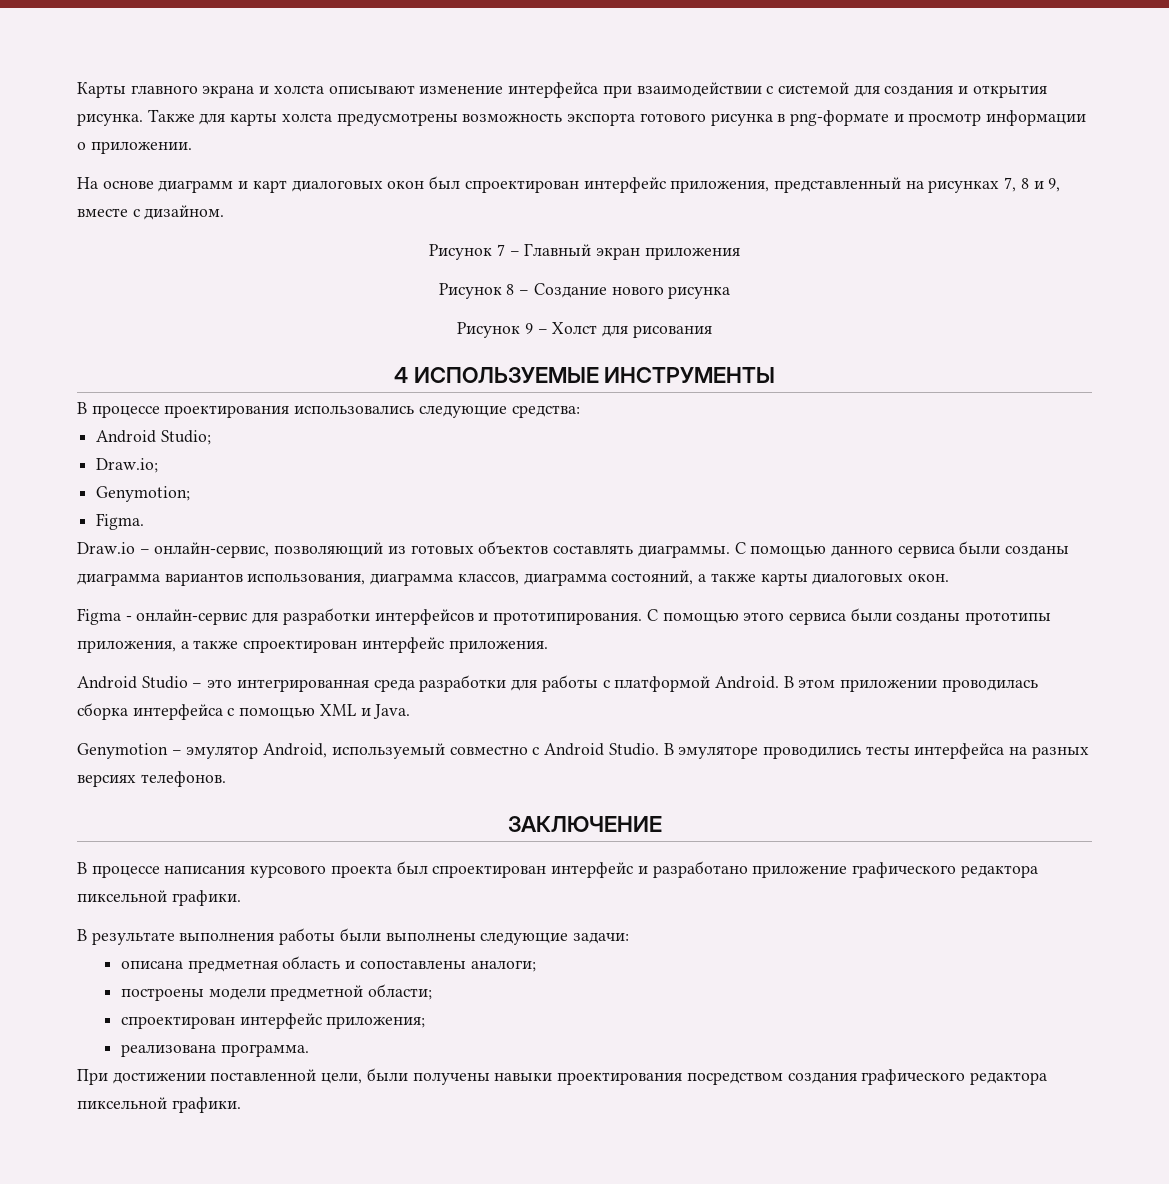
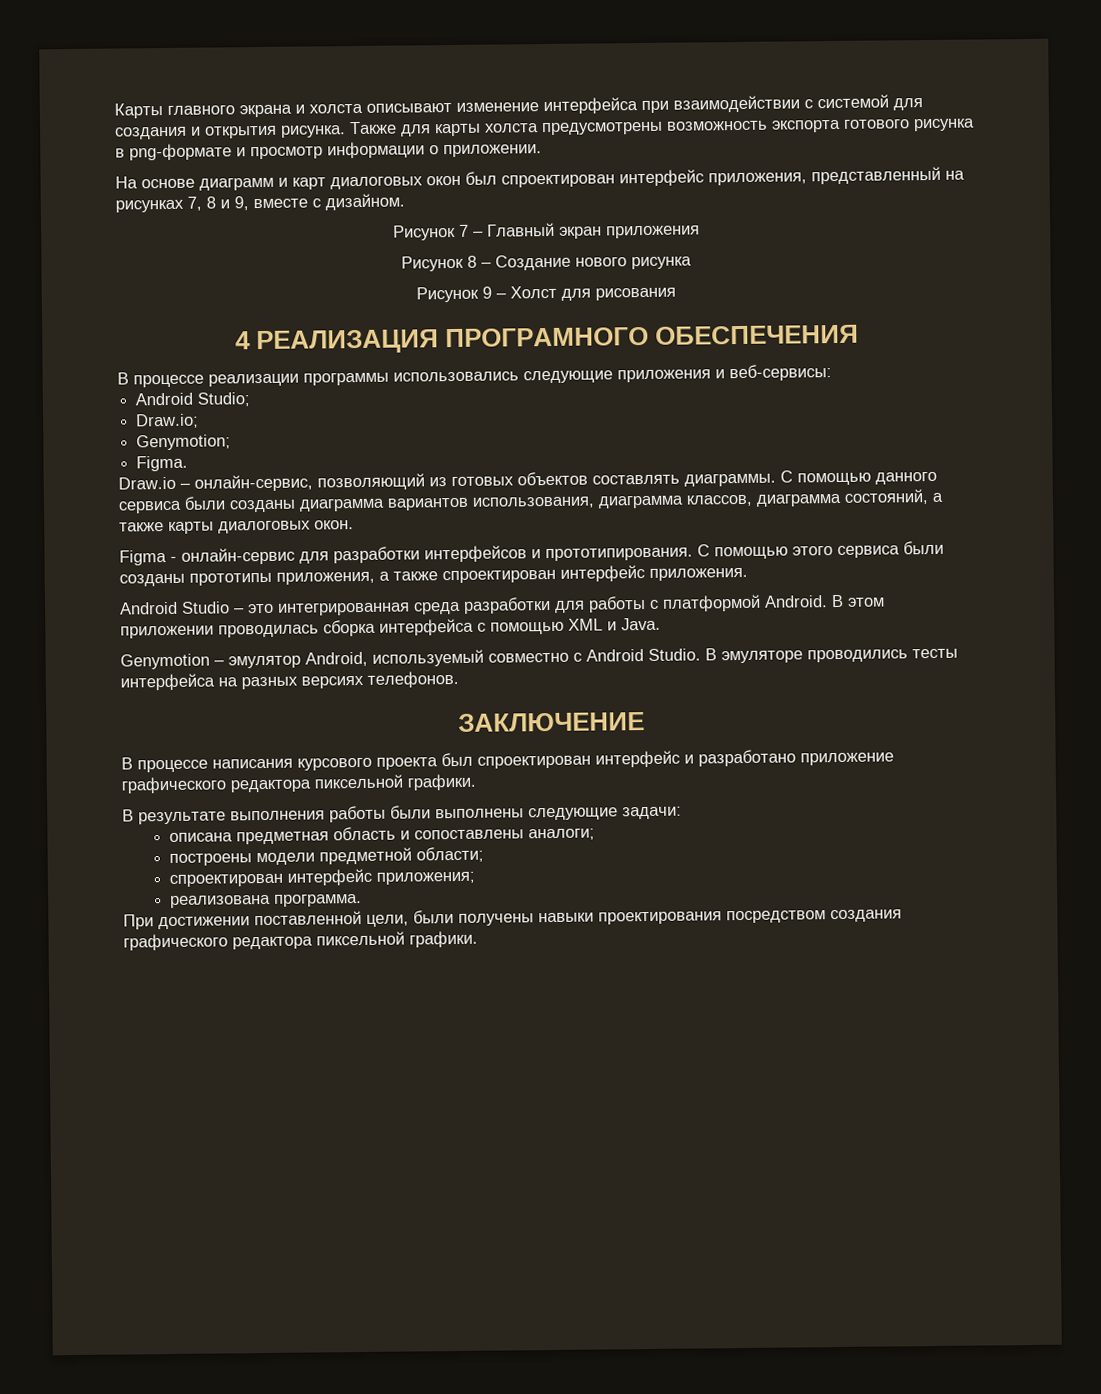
[413,367,776,383] [77,402,580,418] ИСПОЛЬЗУЕМЫЕ ИНСТРУМЕНТЫ // В процессе проектирования использовались следующие средства: -> [255,324,860,355] [117,364,832,388] РЕАЛИЗАЦИЯ ПРОГРАМНОГО ОБЕСПЕЧЕНИЯ // В процессе реализации программы использовались следующие приложения и веб-сервисы:

